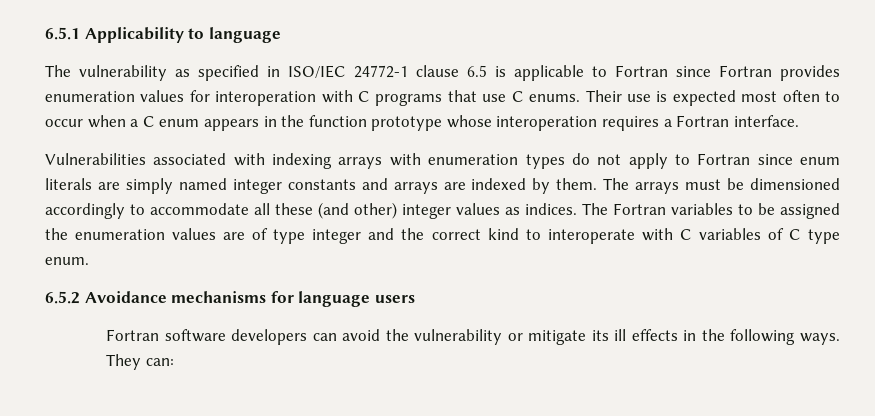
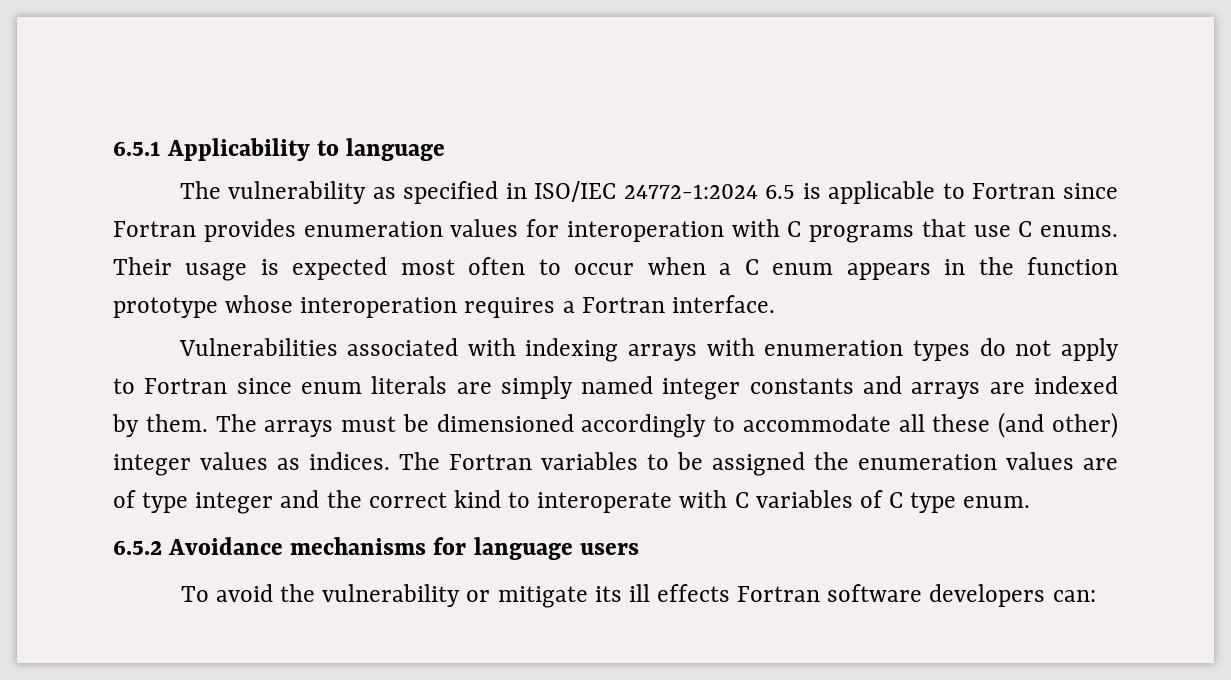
[354,65,459,78] 24772-1 clause -> [623,184,758,199] 24772-1:2024
[626,94,651,102] use -> [185,263,248,281] usage
[106,329,337,345] Fortran software developers can -> [180,586,209,602] To
[683,329,841,345] [106,354,142,370] in the following ways. They -> [737,584,1046,607] Fortran software developers

